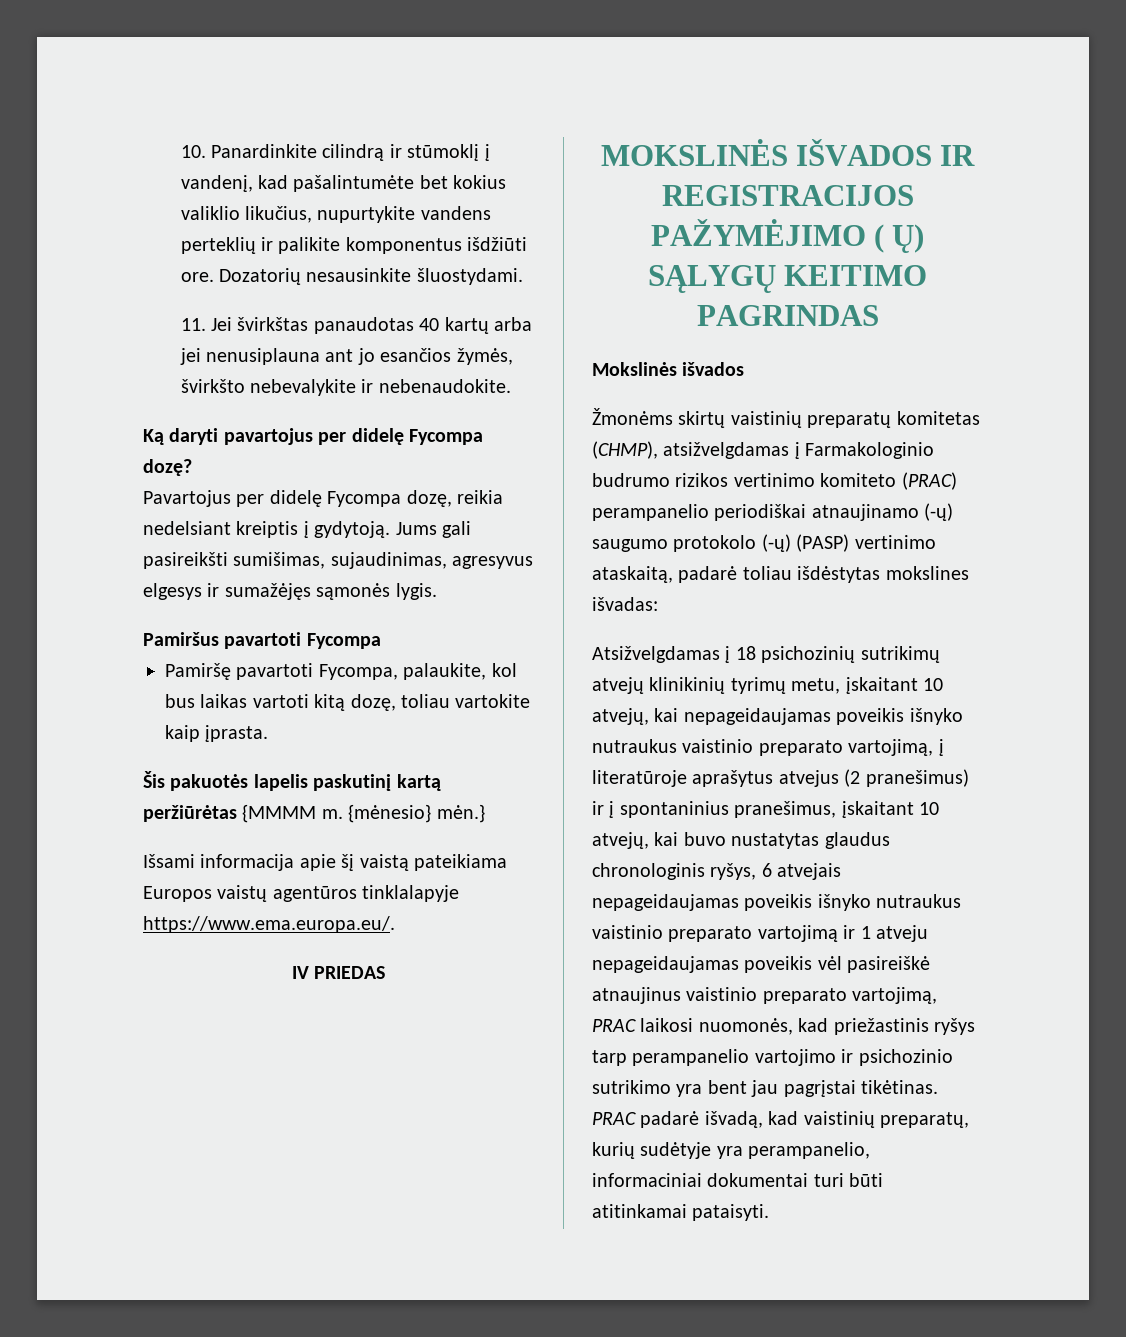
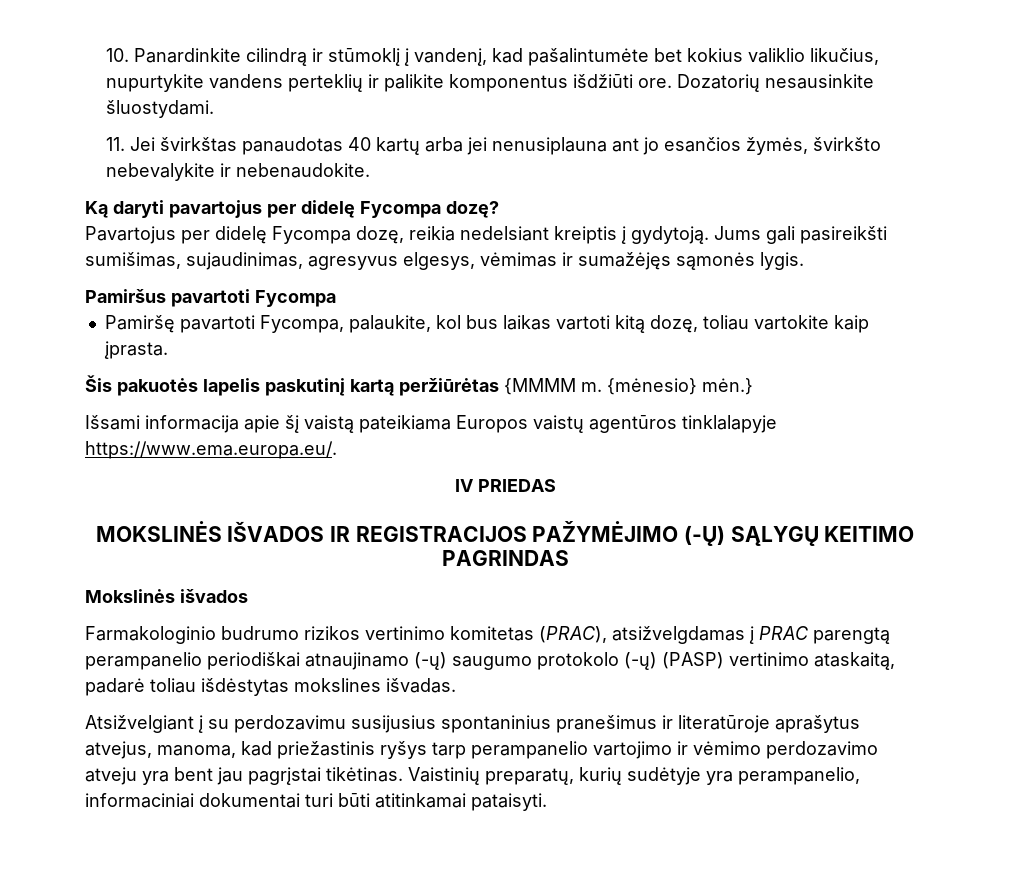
[143,583,202,600] elgesys -> [403,252,557,270] elgesys, vėmimas
[874,224,925,253] ( Ų) -> [684,525,726,546] (-Ų)
[592,408,980,428] [592,441,935,459] [592,472,957,490] Žmonėms skirtų vaistinių preparatų komitetas (CHMP), atsižvelgdamas į Farmakologinio budrumo rizikos vertinimo komiteto (PRAC) -> [85,626,890,644] Farmakologinio budrumo rizikos vertinimo komitetas (PRAC), atsižvelgdamas į PRAC parengtą
[592,597,658,611] [592,646,940,663] [592,677,943,694] [592,708,963,725] [592,739,944,756] [592,769,969,787] [592,801,939,818] [592,832,890,849] [592,863,842,880] [592,894,962,911] [592,925,928,942] [592,956,931,973] [592,987,938,1004] [592,1018,793,1035] išvadas: // Atsižvelgdamas į 18 psichozinių sutrikimų atvejų klinikinių tyrimų metu, įskaitant 10 atvejų, kai nepageidaujamas poveikis išnyko nutraukus vaistinio preparato vartojimą, į literatūroje aprašytus atvejus (2 pranešimus) ir į spontaninius pranešimus, įskaitant 10 atvejų, kai buvo nustatytas glaudus chronologinis ryšys, 6 atvejais nepageidaujamas poveikis išnyko nutraukus vaistinio preparato vartojimą ir 1 atveju nepageidaujamas poveikis vėl pasireiškė atnaujinus vaistinio preparato vartojimą, PRAC laikosi nuomonės, -> [386,678,456,693] [85,715,860,733] [85,741,236,759] išvadas. // Atsižvelgiant į su perdozavimu susijusius spontaninius pranešimus ir literatūroje aprašytus atvejus, manoma,
[858,1049,953,1066] [592,1080,671,1094] psichozinio sutrikimo -> [693,741,878,759] [85,767,137,785] vėmimo perdozavimo atveju
[592,1111,875,1128] PRAC padarė išvadą, kad vaistinių -> [408,767,480,785] Vaistinių

